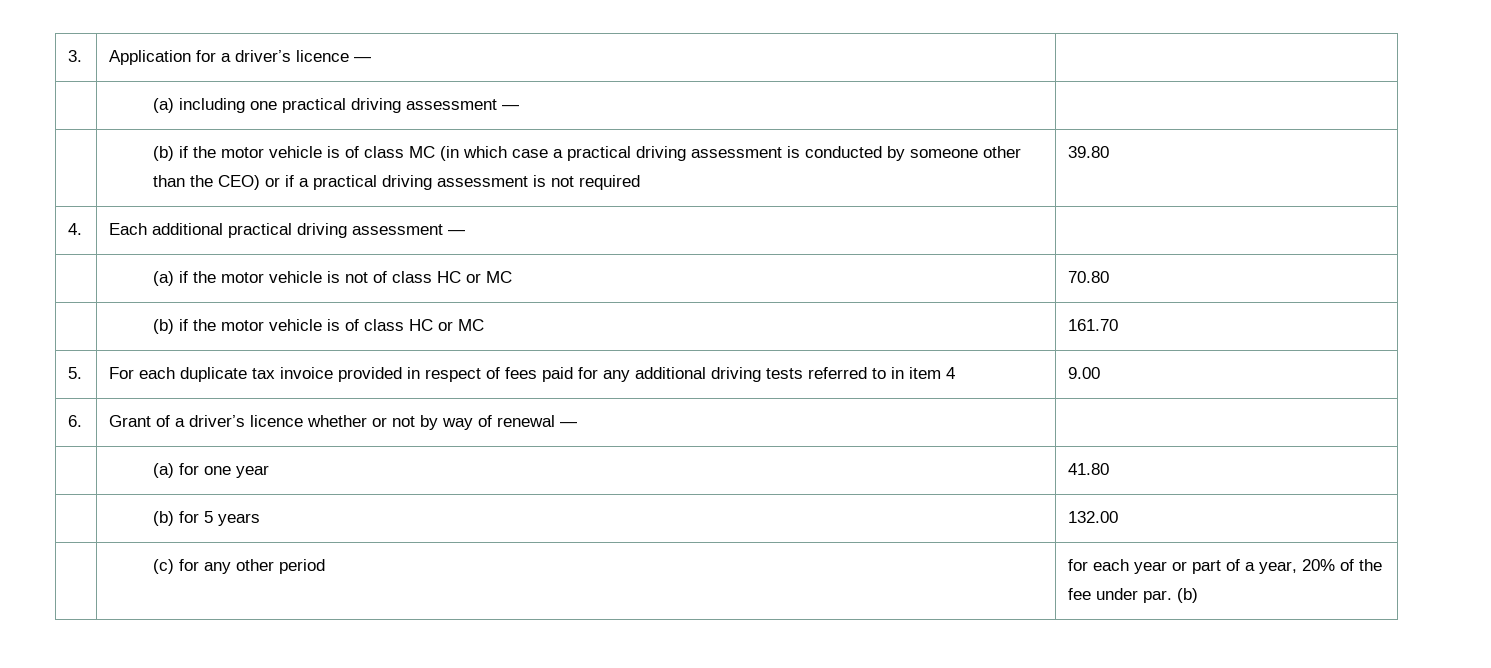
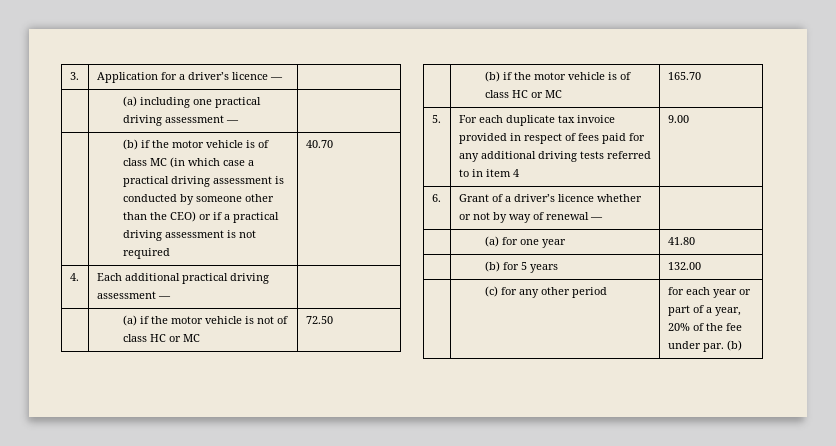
[1068,146,1110,158] 39.80 -> [305,140,333,148] 40.70
[1068,271,1110,283] 70.80 -> [305,316,333,324] 72.50
[1068,319,1119,331] 161.70 -> [667,72,701,80] 165.70

